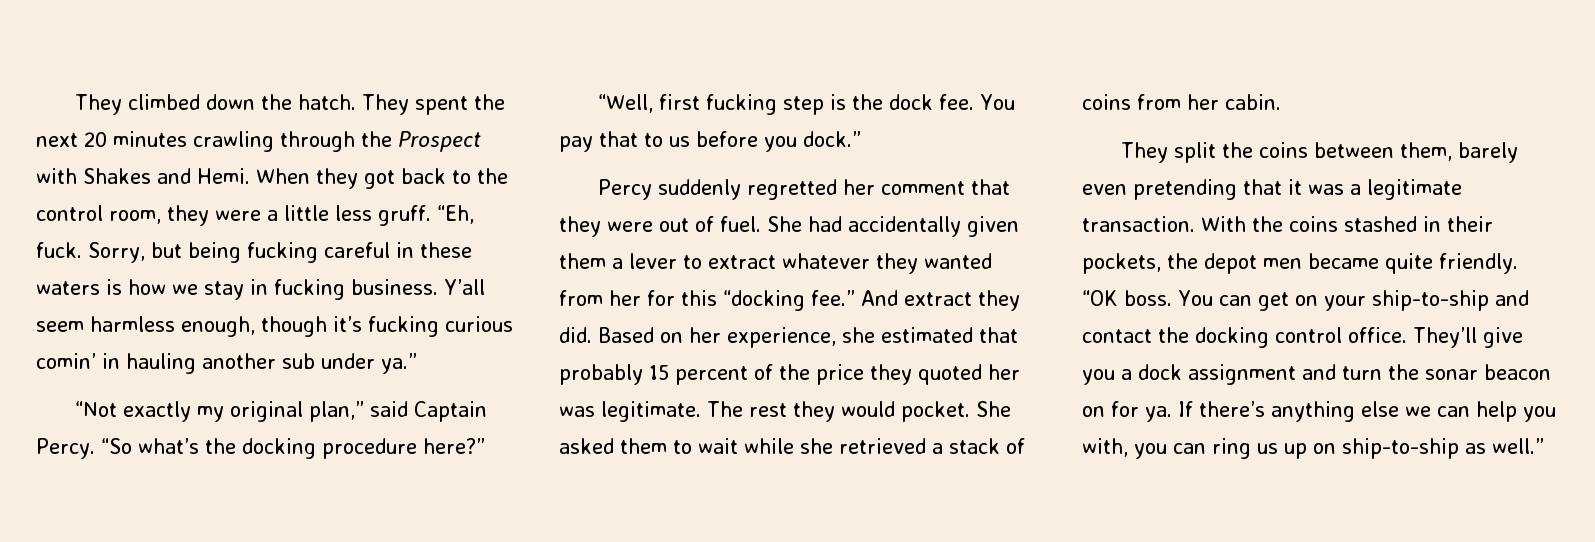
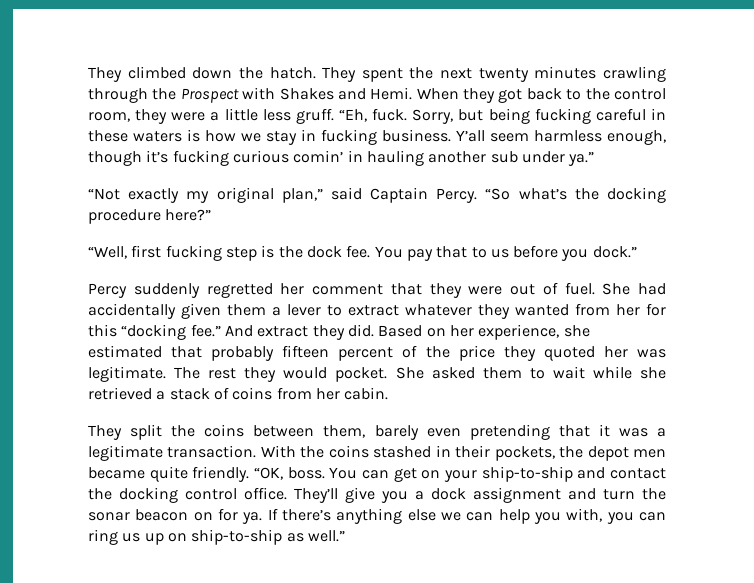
[84,132,107,147] 20 -> [478,68,529,82] twenty
[649,365,669,380] 15 -> [282,345,330,358] fifteen
[1082,290,1118,306] “OK -> [253,467,283,480] “OK,

